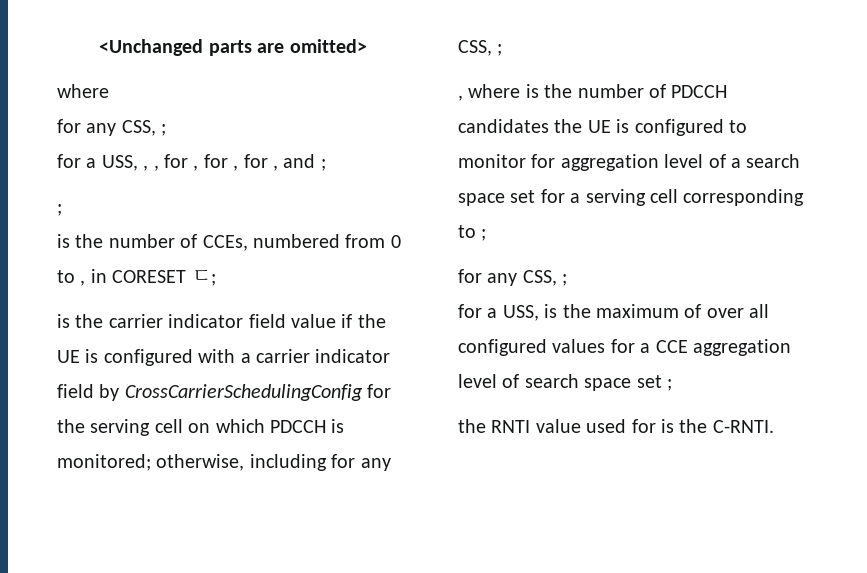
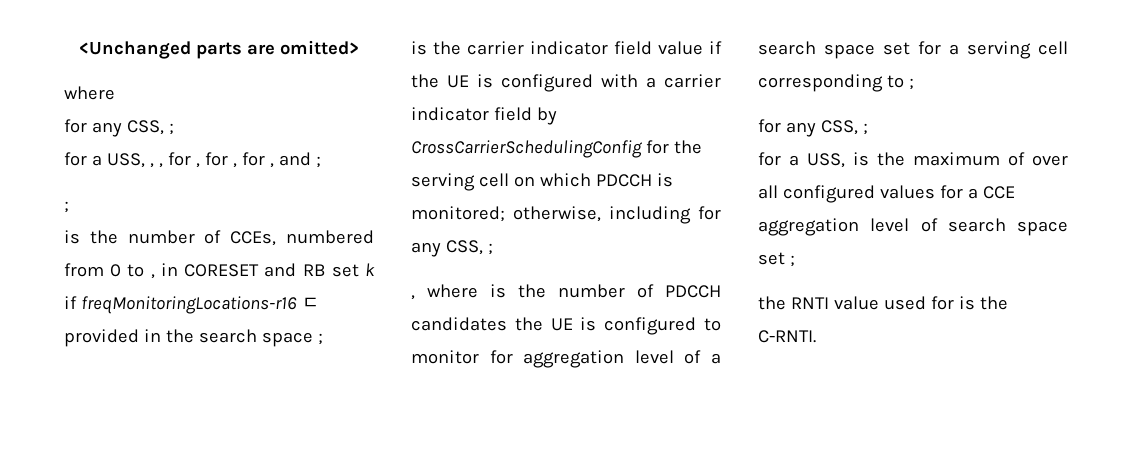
[191,269,216,286] ㄷ; -> [264,263,376,277] [64,296,319,314] [64,329,323,347] and RB set k if freqMonitoringLocations-r16 ㄷ provided in the search space ;

